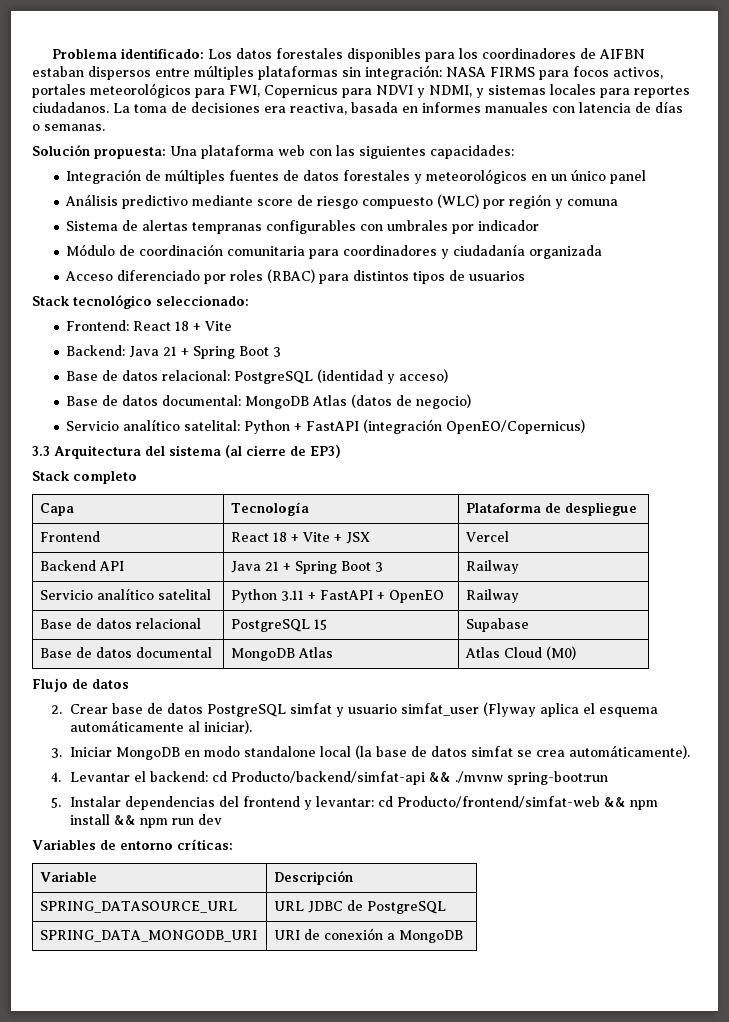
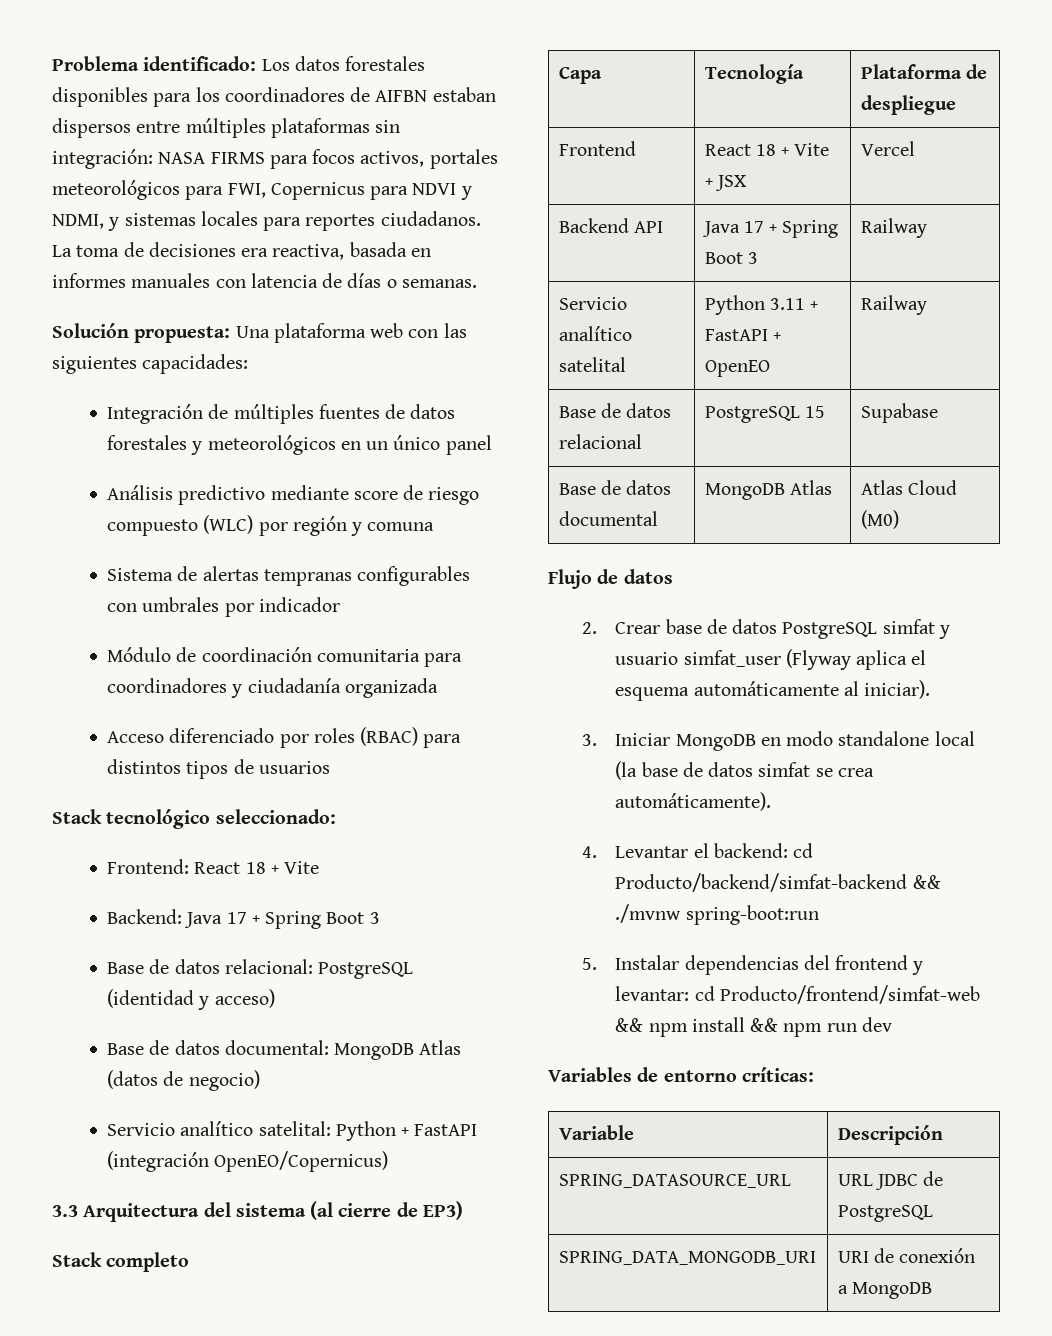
[163,346,178,356] 21 -> [226,912,247,924] 17
[265,561,280,571] 21 -> [743,221,764,233] 17
[230,771,425,785] Producto/backend/simfat-api -> [615,873,908,892] Producto/backend/simfat-backend

